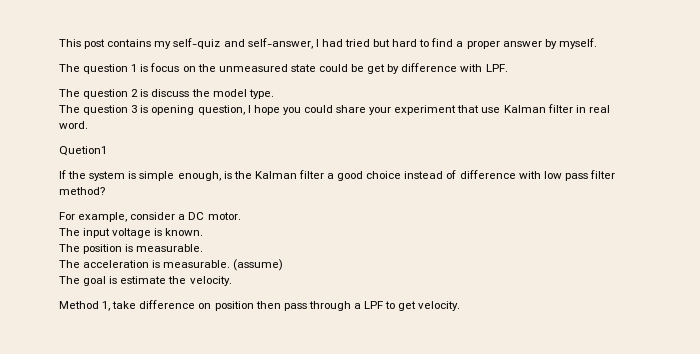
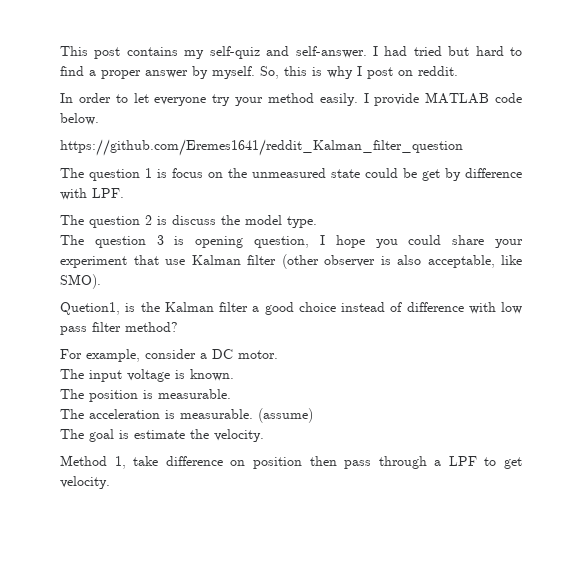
[247,38,313,49] self-answer, -> [295,46,367,58] self-answer.
(597, 43) none -> [260,66,458,79] [60,92,522,106] [60,113,99,125] [60,139,463,156] So, this is why I post on reddit. // In order to let everyone try your method easily. I provide MATLAB code below. // https://github.com/Eremes1641/reddit_Kalman_filter_question
[575,105,610,113] [59,121,88,129] [59,146,107,156] [59,170,221,181] in real word. // Quetion1 // If the system is simple enough, -> [281,254,522,269] [60,274,101,289] [60,302,120,315] (other observer is also acceptable, like SMO). // Quetion1,

